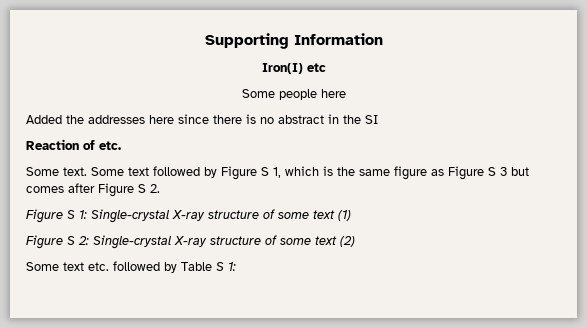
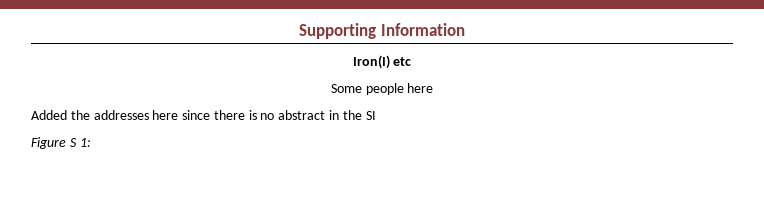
[26,139,121,150] [26,166,529,180] [26,183,160,197] [26,209,351,223] [26,235,355,249] [26,261,212,273] Reaction of etc. // Some text. Some text followed by Figure S 1, which is the same figure as Figure S 3 but comes after Figure S 2. // Figure S 1: Single-crystal X-ray structure of some text (1) // Figure S 2: Single-crystal X-ray structure of some text (2) // Some text etc. followed by Table -> [31,137,66,149] Figure

